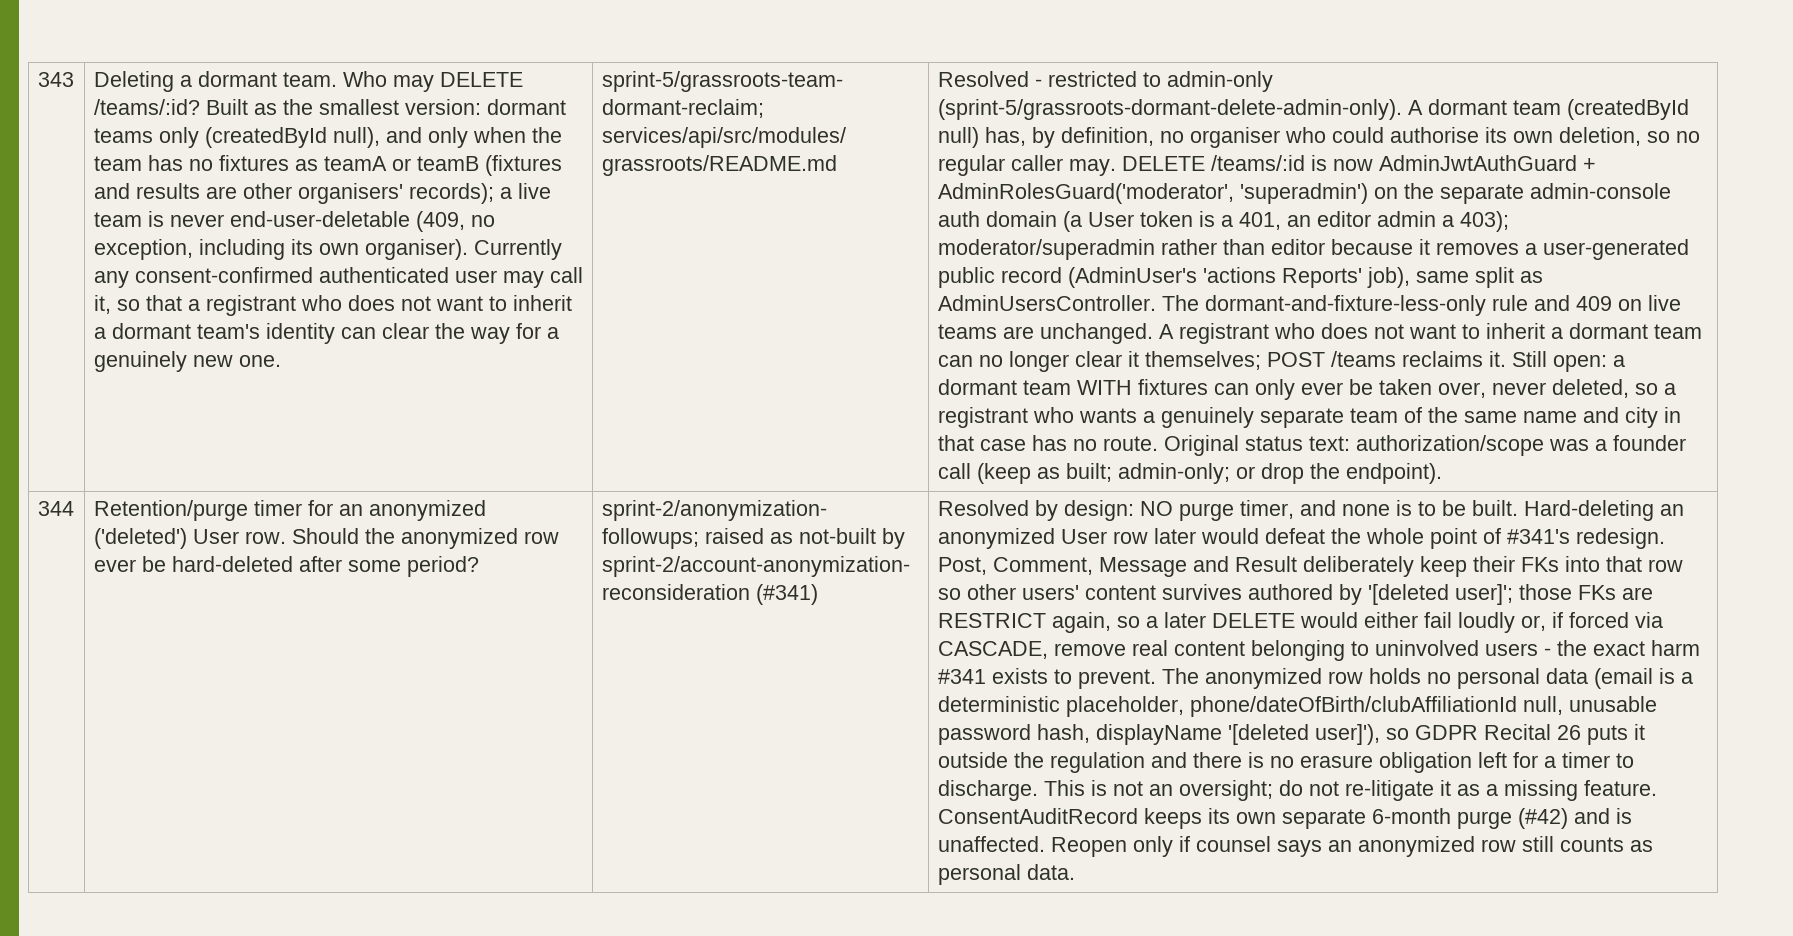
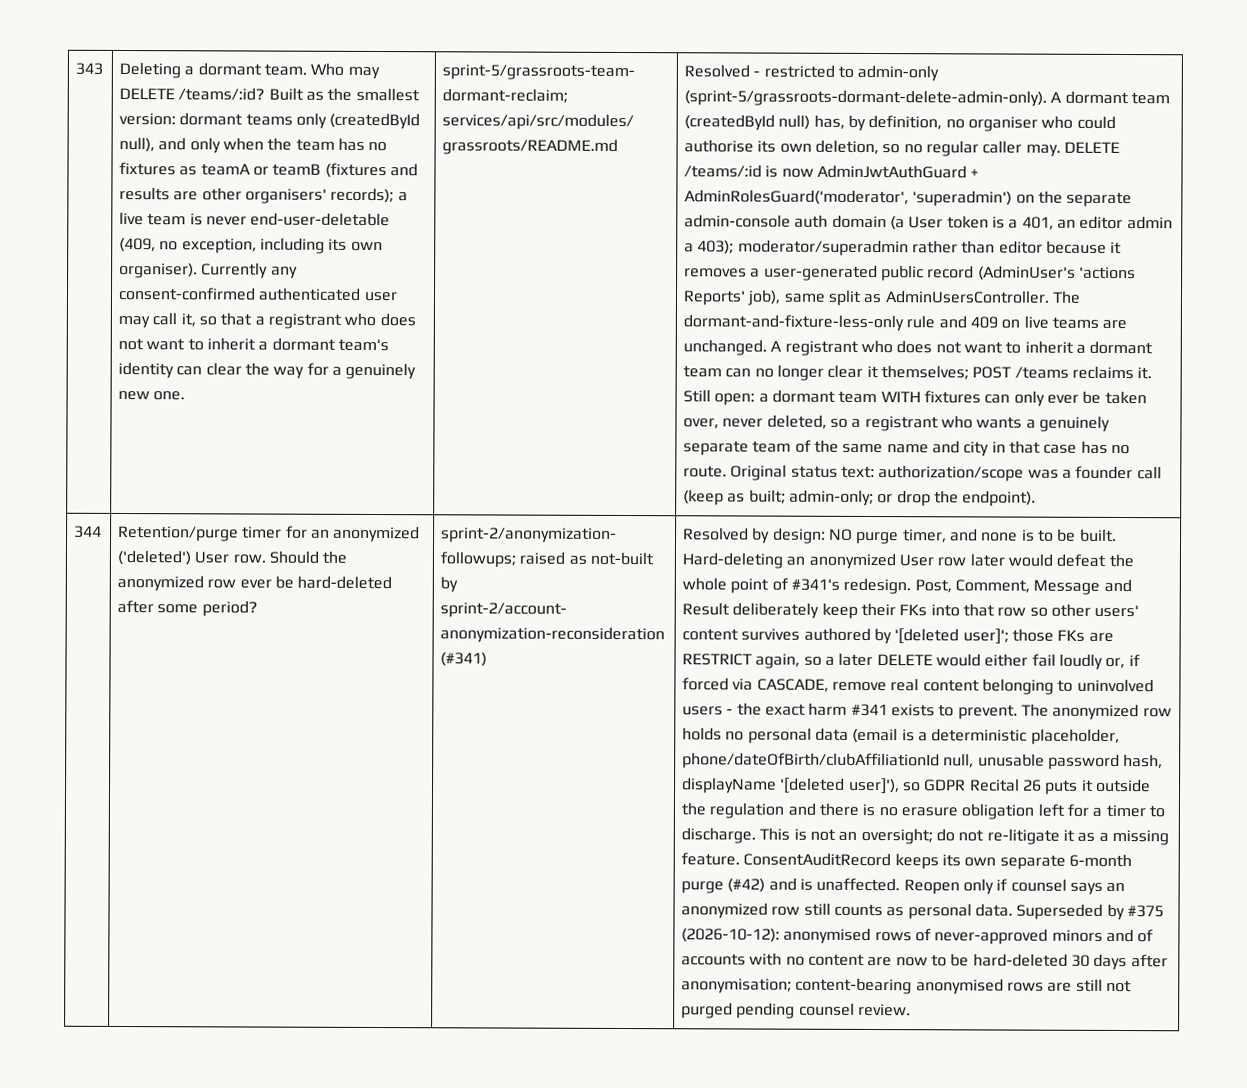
(1075, 872) none -> [1016,903,1164,921] [681,927,1155,945] [681,952,1168,971] [681,977,1132,995] [681,1002,911,1019] Superseded by #375 (2026-10-12): anonymised rows of never-approved minors and of accounts with no content are now to be hard-deleted 30 days after anonymisation; content-bearing anonymised rows are still not purged pending counsel review.

